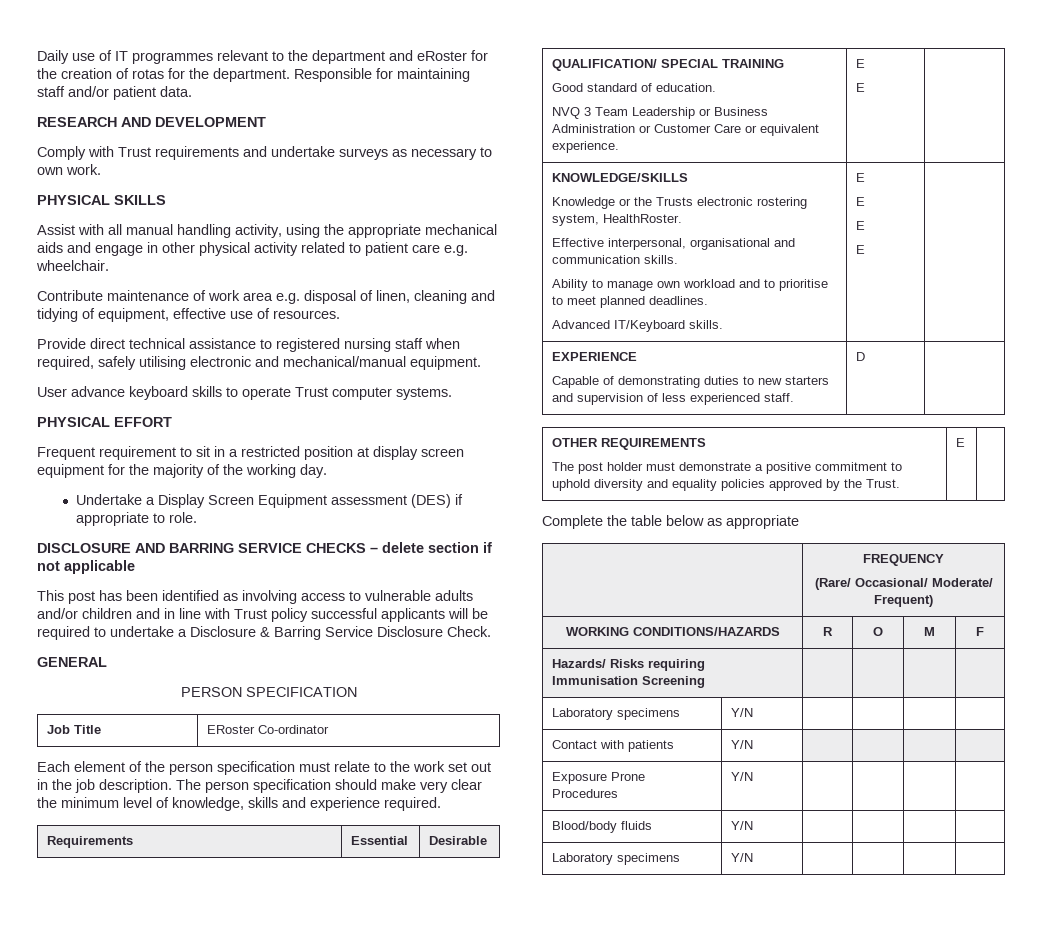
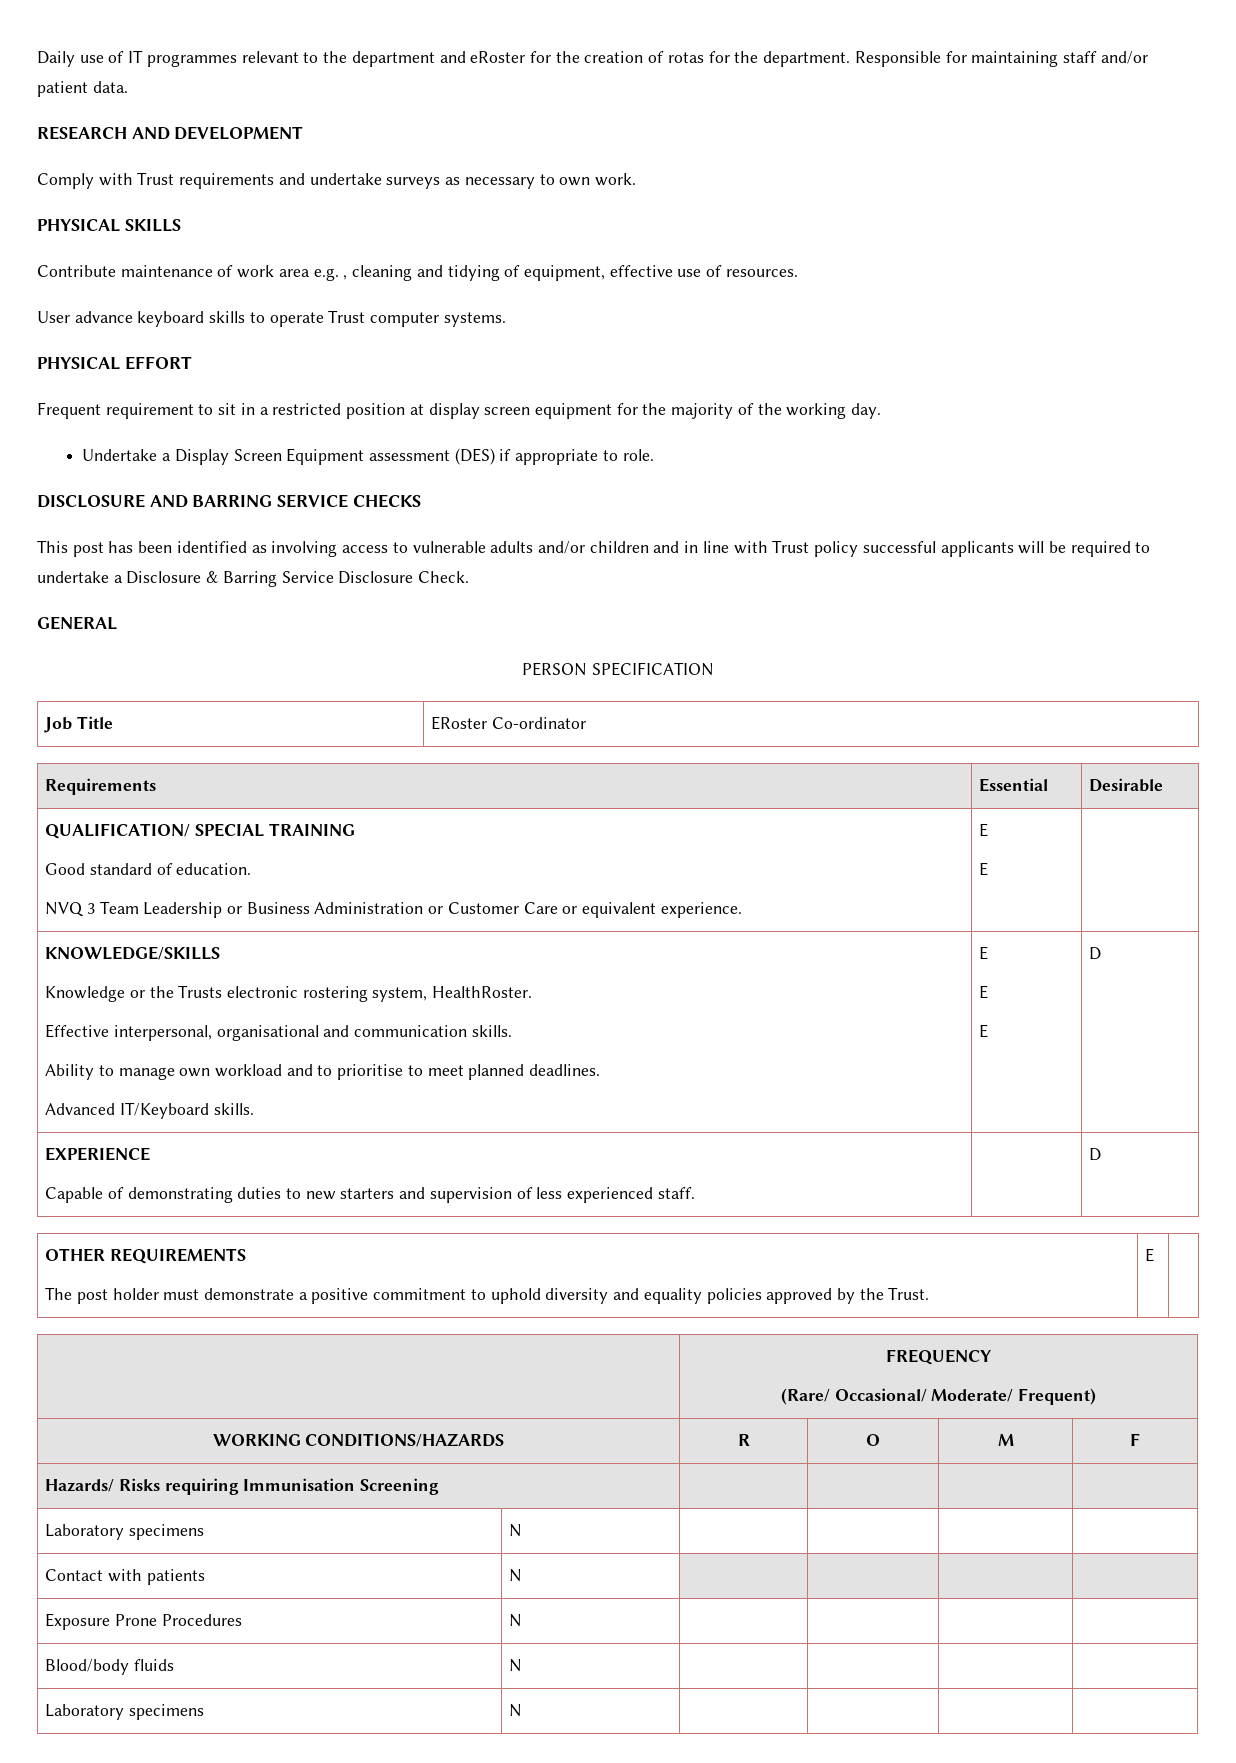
[37,224,497,238] [37,242,468,256] [36,260,109,271] // Assist with all manual handling activity, using the appropriate mechanical aids and engage in other physical activity related to patient care e.g. wheelchair. -> (181, 225) none
[304,290,410,304] disposal of linen, -> [343,275,348,280] ,
[37,338,460,352] [37,356,481,370] // Provide direct technical assistance to registered nursing staff when required, safely utilising electronic and mechanical/manual equipment. -> (798, 273) none
[370,542,492,553] [37,560,135,574] – delete section if not applicable -> (421, 501) none
[37,761,491,775] [37,779,482,793] [37,797,441,811] // Each element of the person specification must relate to the work set out in the job description. The person specification should make very clear the minimum level of knowledge, skills and experience required. -> (586, 723) none
[856,245,866,254] // E | -> [1089,947,1102,960] | D
[856,352,866,361] D | -> [1089,1148,1102,1161] | D
[542,515,799,529] // Complete the table below as appropriate -> (1155, 1255) none
[731,708,754,717] Y/N -> [509,1524,523,1537] N
[731,740,754,749] Y/N -> [509,1569,523,1582] N
[731,772,754,781] Y/N -> [509,1614,523,1627] N
[731,821,754,830] [552,853,681,865] [731,853,754,862] Y/N | | | | // Laboratory specimens | Y/N -> [509,1659,523,1672] [45,1704,204,1720] [509,1704,523,1717] N | | | | // Laboratory specimens | N

